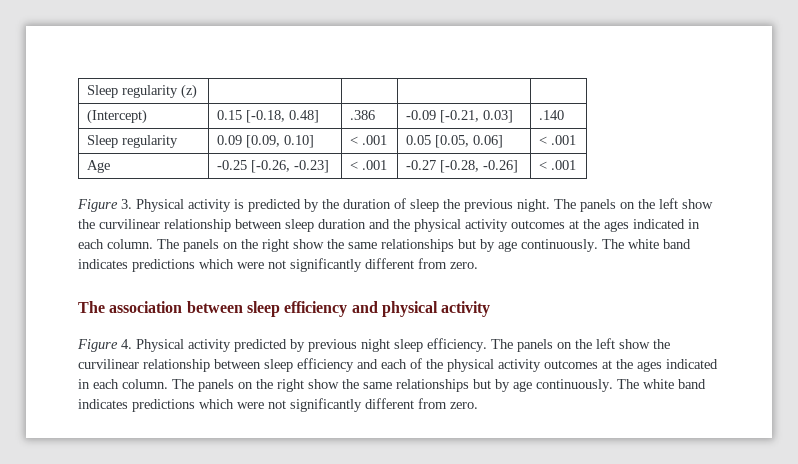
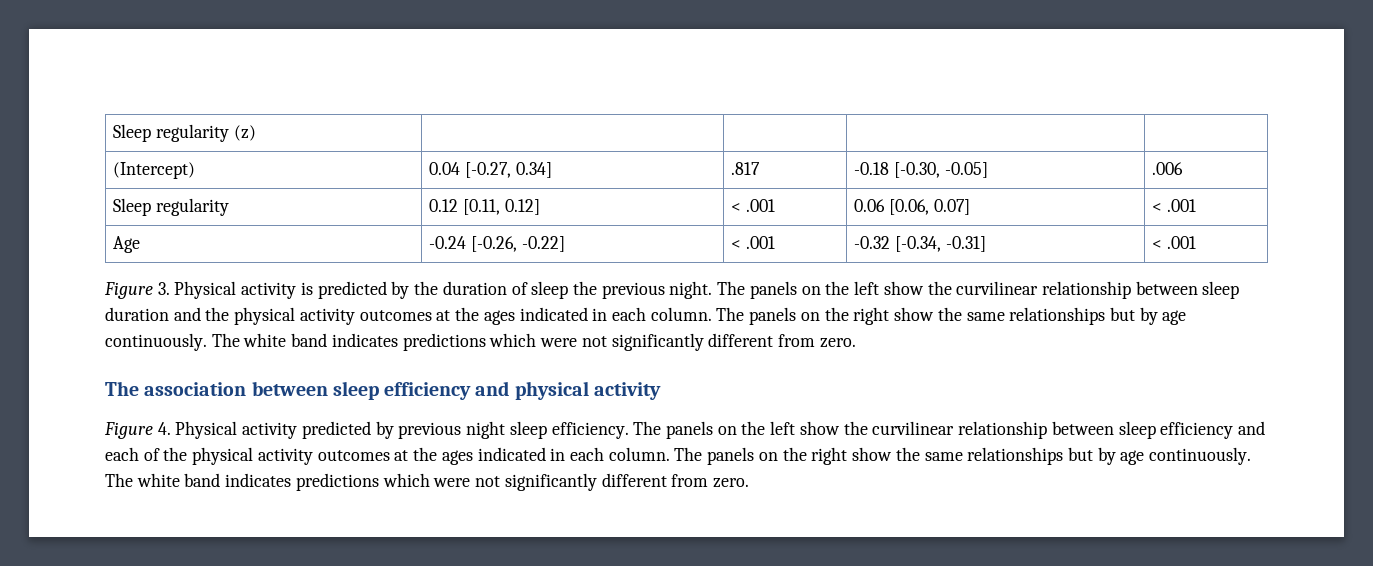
[216,110,319,123] [349,110,375,120] [405,110,513,123] [538,110,564,120] 0.15 [-0.18, 0.48] | .386 | -0.09 [-0.21, 0.03] | .140 -> [429,162,552,178] [731,162,761,175] [854,162,988,178] [1152,162,1184,175] 0.04 [-0.27, 0.34] | .817 | -0.18 [-0.30, -0.05] | .006
[216,135,314,148] [349,135,387,145] [405,135,503,148] 0.09 [0.09, 0.10] | < .001 | 0.05 [0.05, 0.06] -> [429,199,540,215] [731,199,776,212] [854,199,970,215] 0.12 [0.11, 0.12] | < .001 | 0.06 [0.06, 0.07]
[216,160,329,173] [349,160,387,170] [405,160,518,173] -0.25 [-0.26, -0.23] | < .001 | -0.27 [-0.28, -0.26] -> [429,236,565,252] [731,236,776,249] [854,236,986,252] -0.24 [-0.26, -0.22] | < .001 | -0.32 [-0.34, -0.31]

